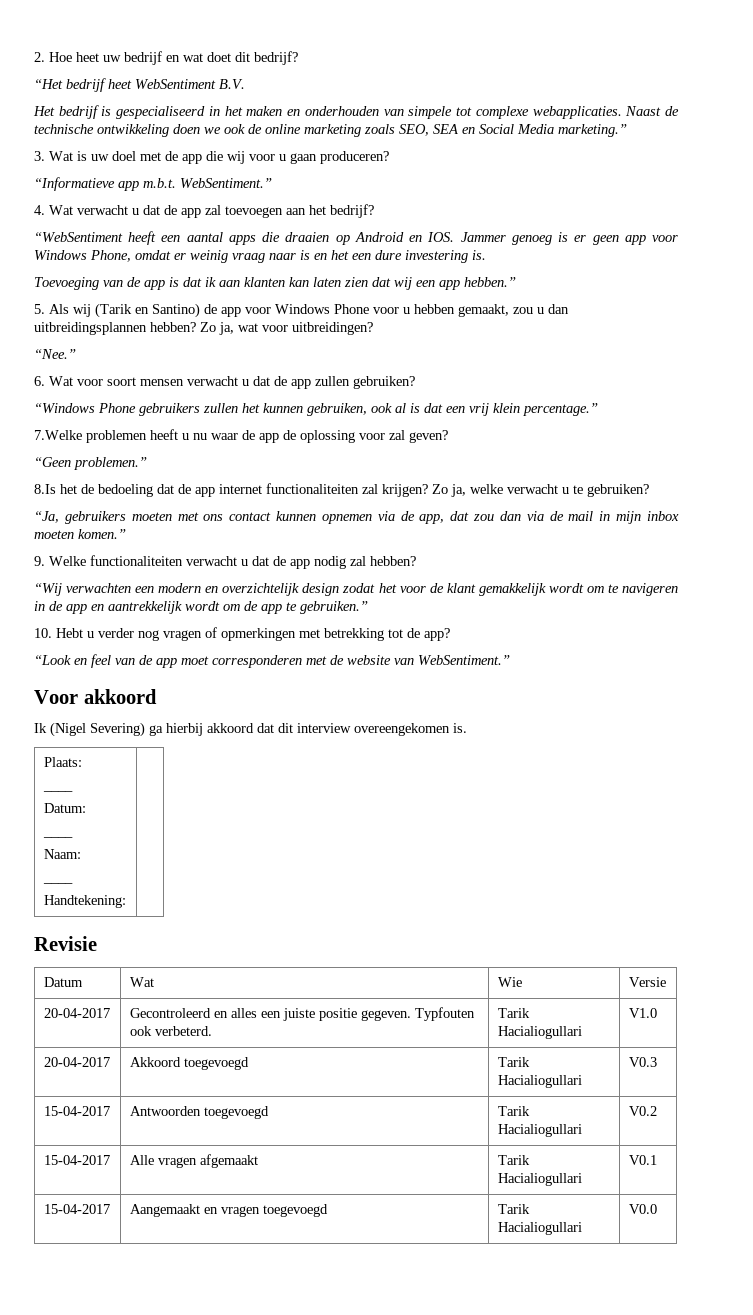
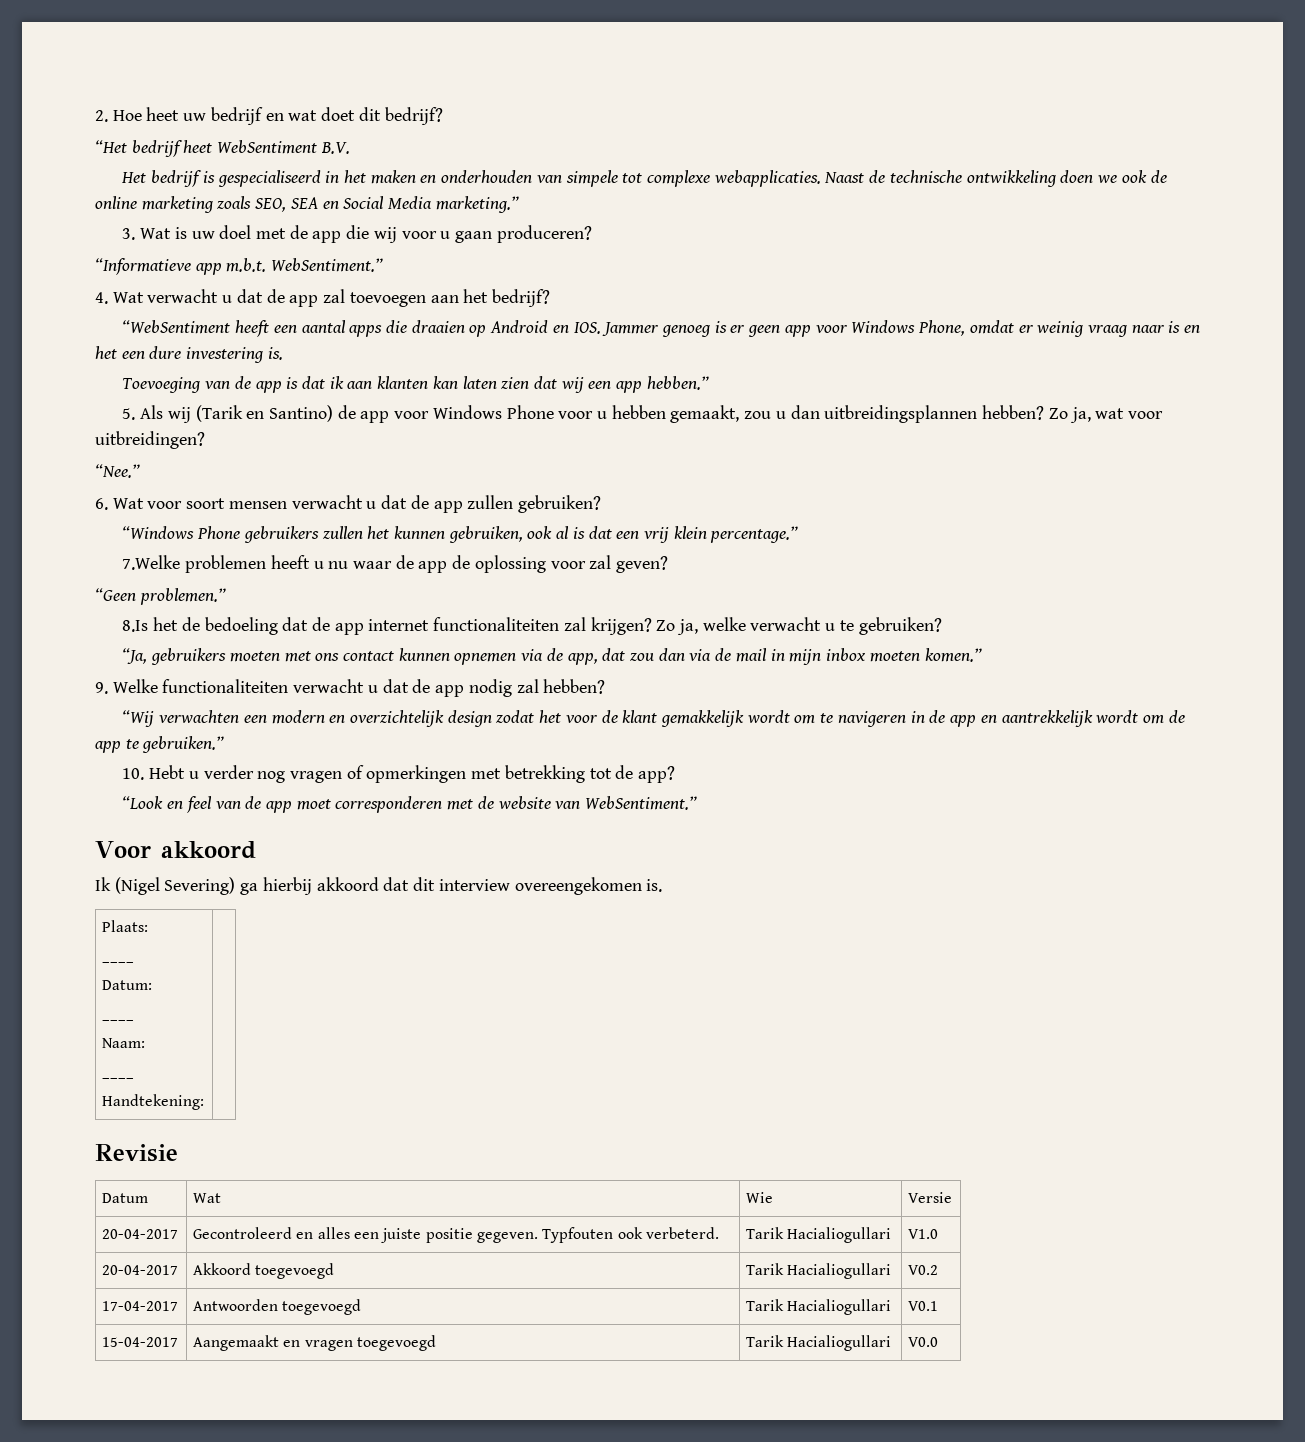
[628,1057,657,1067] [43,1106,110,1116] V0.3 // 15-04-2017 -> [908,1265,939,1275] [102,1301,179,1311] V0.2 // 17-04-2017
[628,1106,657,1116] [43,1155,110,1165] [129,1154,258,1168] [497,1155,530,1165] [497,1173,582,1186] | V0.2 // 15-04-2017 | Alle vragen afgemaakt | Tarik Hacialiogullari -> (892, 1307) none

